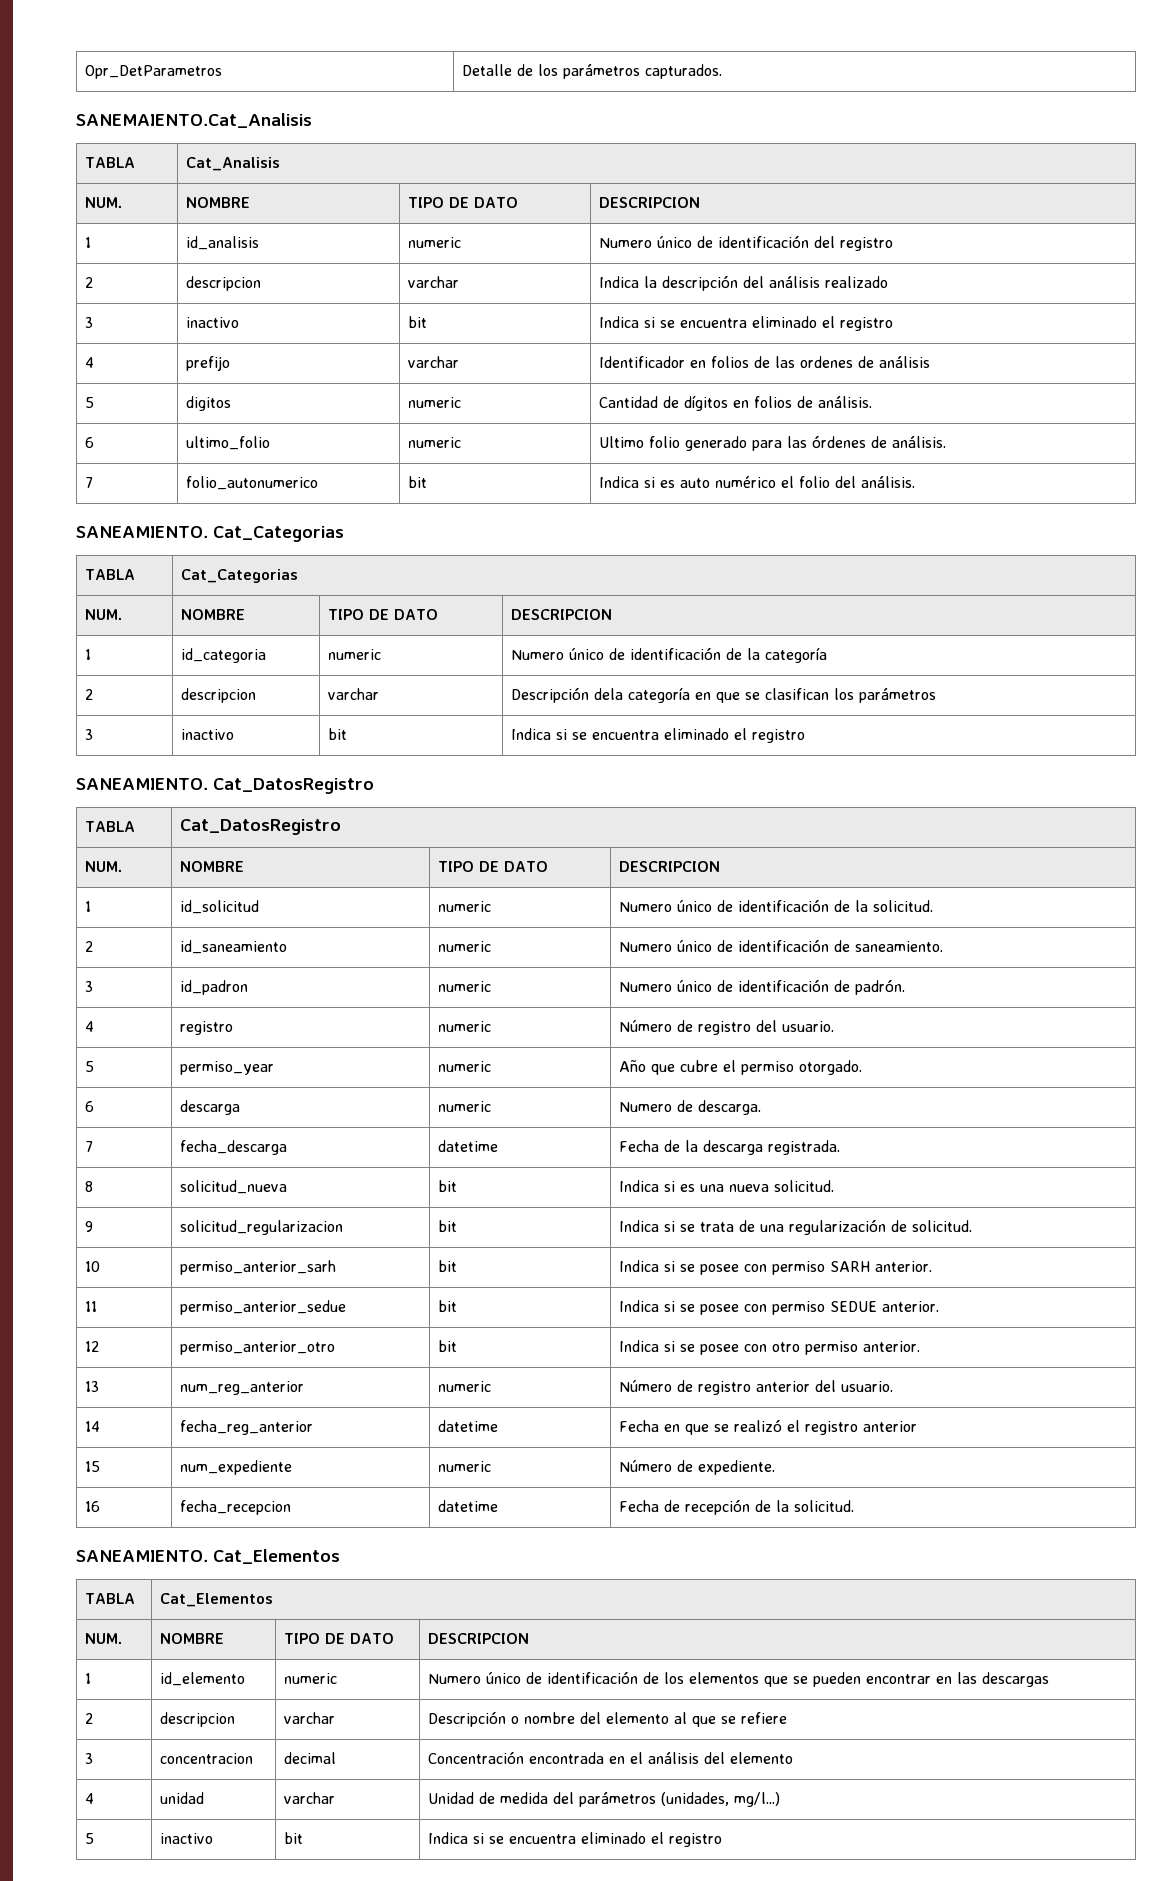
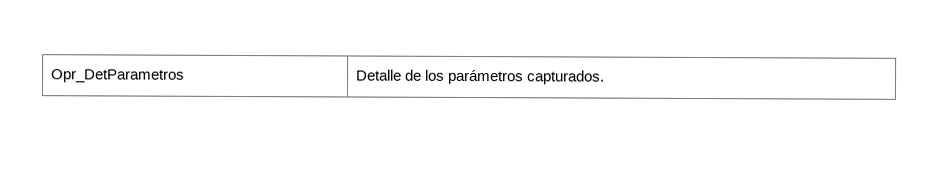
[76,113,312,128] [84,157,135,168] [185,157,280,171] [84,197,122,208] [185,197,250,208] [407,197,518,208] [598,197,700,208] [84,237,91,248] [185,236,259,250] [407,237,461,248] [598,235,893,251] [84,277,93,288] [185,276,261,291] [407,276,459,288] [598,275,888,291] [84,317,93,328] [185,317,239,328] [407,316,427,328] [598,316,893,331] [84,357,94,368] [185,356,230,371] [407,356,459,368] [598,356,930,368] [84,397,94,408] [185,396,231,411] [407,397,461,408] [598,395,872,411] [84,437,94,448] [185,436,270,450] [407,437,461,448] [598,435,946,451] [84,477,93,488] [185,476,318,490] [407,476,427,488] [598,476,915,488] [76,526,344,542] [84,569,135,580] [180,569,298,583] [84,609,122,620] [180,609,245,620] [327,609,438,620] [510,609,612,620] [84,649,91,660] [180,648,266,663] [327,649,381,660] [510,647,827,663] [84,689,93,700] [180,688,256,703] [327,688,379,700] [510,687,936,703] [84,729,93,740] [180,729,234,740] [327,728,347,740] [510,728,805,743] [76,778,374,794] [84,821,135,832] [179,819,341,835] [84,861,122,872] [179,861,244,872] [437,861,548,872] [618,861,720,872] [84,901,91,912] [179,900,259,914] [437,901,491,912] [618,899,933,912] [84,941,93,952] [179,940,287,954] [437,941,491,952] [618,939,943,952] [84,981,93,992] [179,980,248,995] [437,981,491,992] [618,979,905,995] [84,1021,94,1032] [179,1021,233,1035] [437,1021,491,1032] [618,1020,834,1035] [84,1061,94,1072] [179,1061,274,1075] [437,1061,491,1072] [618,1060,862,1075] [84,1101,94,1112] [179,1100,240,1115] [437,1101,491,1112] [618,1100,761,1115] [84,1141,93,1152] [179,1140,287,1155] [437,1140,498,1152] [618,1140,840,1155] [84,1181,93,1192] [179,1180,287,1194] [437,1180,457,1192] [618,1180,834,1192] [84,1221,93,1232] [179,1220,343,1235] [437,1220,457,1232] [618,1219,972,1235] [84,1261,100,1272] [179,1260,336,1275] [437,1260,457,1272] [618,1260,932,1275] [84,1301,97,1312] [179,1300,346,1315] [437,1300,457,1312] [618,1300,939,1315] [84,1341,99,1352] [179,1341,335,1355] [437,1340,457,1352] [618,1340,920,1355] [84,1381,99,1392] [179,1381,304,1395] [437,1381,491,1392] [618,1380,893,1395] [84,1421,100,1432] [179,1420,313,1435] [437,1420,498,1432] [618,1419,917,1435] [84,1461,100,1472] [179,1460,292,1475] [437,1461,491,1472] [618,1460,775,1475] [84,1501,100,1512] [179,1500,291,1515] [437,1500,498,1512] [618,1499,854,1515] [76,1549,340,1564] [84,1593,135,1604] [159,1593,273,1607] [84,1633,122,1644] [159,1633,224,1644] [283,1633,394,1644] [427,1633,529,1644] [84,1673,91,1684] [159,1672,245,1686] [283,1673,337,1684] [427,1671,1049,1687] [84,1713,93,1724] [159,1712,235,1727] [283,1712,335,1724] [427,1711,787,1727] [84,1753,93,1764] [159,1753,253,1764] [283,1752,336,1764] [427,1751,793,1764] [84,1793,94,1804] [159,1792,204,1804] [283,1792,335,1804] [427,1792,780,1807] [84,1833,94,1844] [159,1833,213,1844] [283,1832,303,1844] [427,1832,722,1847] // SANEMAIENTO.Cat_Analisis // TABLA | Cat_Analisis // NUM. | NOMBRE | TIPO DE DATO | DESCRIPCION // 1 | id_analisis | numeric | Numero único de identificación del registro // 2 | descripcion | varchar | Indica la descripción del análisis realizado // 3 | inactivo | bit | Indica si se encuentra eliminado el registro // 4 | prefijo | varchar | Identificador en folios de las ordenes de análisis // 5 | digitos | numeric | Cantidad de dígitos en folios de análisis. // 6 | ultimo_folio | numeric | Ultimo folio generado para las órdenes de análisis. // 7 | folio_autonumerico | bit | Indica si es auto numérico el folio del análisis. // SANEAMIENTO. Cat_Categorias // TABLA | Cat_Categorias // NUM. | NOMBRE | TIPO DE DATO | DESCRIPCION // 1 | id_categoria | numeric | Numero único de identificación de la categoría // 2 | descripcion | varchar | Descripción dela categoría en que se clasifican los parámetros // 3 | inactivo | bit | Indica si se encuentra eliminado el registro // SANEAMIENTO. Cat_DatosRegistro // TABLA | Cat_DatosRegistro // NUM. | NOMBRE | TIPO DE DATO | DESCRIPCION // 1 | id_solicitud | numeric | Numero único de identificación de la solicitud. // 2 | id_saneamiento | numeric | Numero único de identificación de saneamiento. // 3 | id_padron | numeric | Numero único de identificación de padrón. // 4 | registro | numeric | Número de registro del usuario. // 5 | permiso_year | numeric | Año que cubre el permiso otorgado. // 6 | descarga | numeric | Numero de descarga. // 7 | fecha_descarga | datetime | Fecha de la descarga registrada. // 8 | solicitud_nueva | bit | Indica si es una nueva solicitud. // 9 | solicitud_regularizacion | bit | Indica si se trata de una regularización de solicitud. // 10 | permiso_anterior_sarh | bit | Indica si se posee con permiso SARH anterior. // 11 | permiso_anterior_sedue | bit | Indica si se posee con permiso SEDUE anterior. // 12 | permiso_anterior_otro | bit | Indica si se posee con otro permiso anterior. // 13 | num_reg_anterior | numeric | Número de registro anterior del usuario. // 14 | fecha_reg_anterior | datetime | Fecha en que se realizó el registro anterior // 15 | num_expediente | numeric | Número de expediente. // 16 | fecha_recepcion | datetime | Fecha de recepción de la solicitud. // SANEAMIENTO. Cat_Elementos // TABLA | Cat_Elementos // NUM. | NOMBRE | TIPO DE DATO | DESCRIPCION // 1 | id_elemento | numeric | Numero único de identificación de los elementos que se pueden encontrar en las descargas // 2 | descripcion | varchar | Descripción o nombre del elemento al que se refiere // 3 | concentracion | decimal | Concentración encontrada en el análisis del elemento // 4 | unidad | varchar | Unidad de medida del parámetros (unidades, mg/l...) // 5 | inactivo | bit | Indica si se encuentra eliminado el registro -> (605, 77) none

